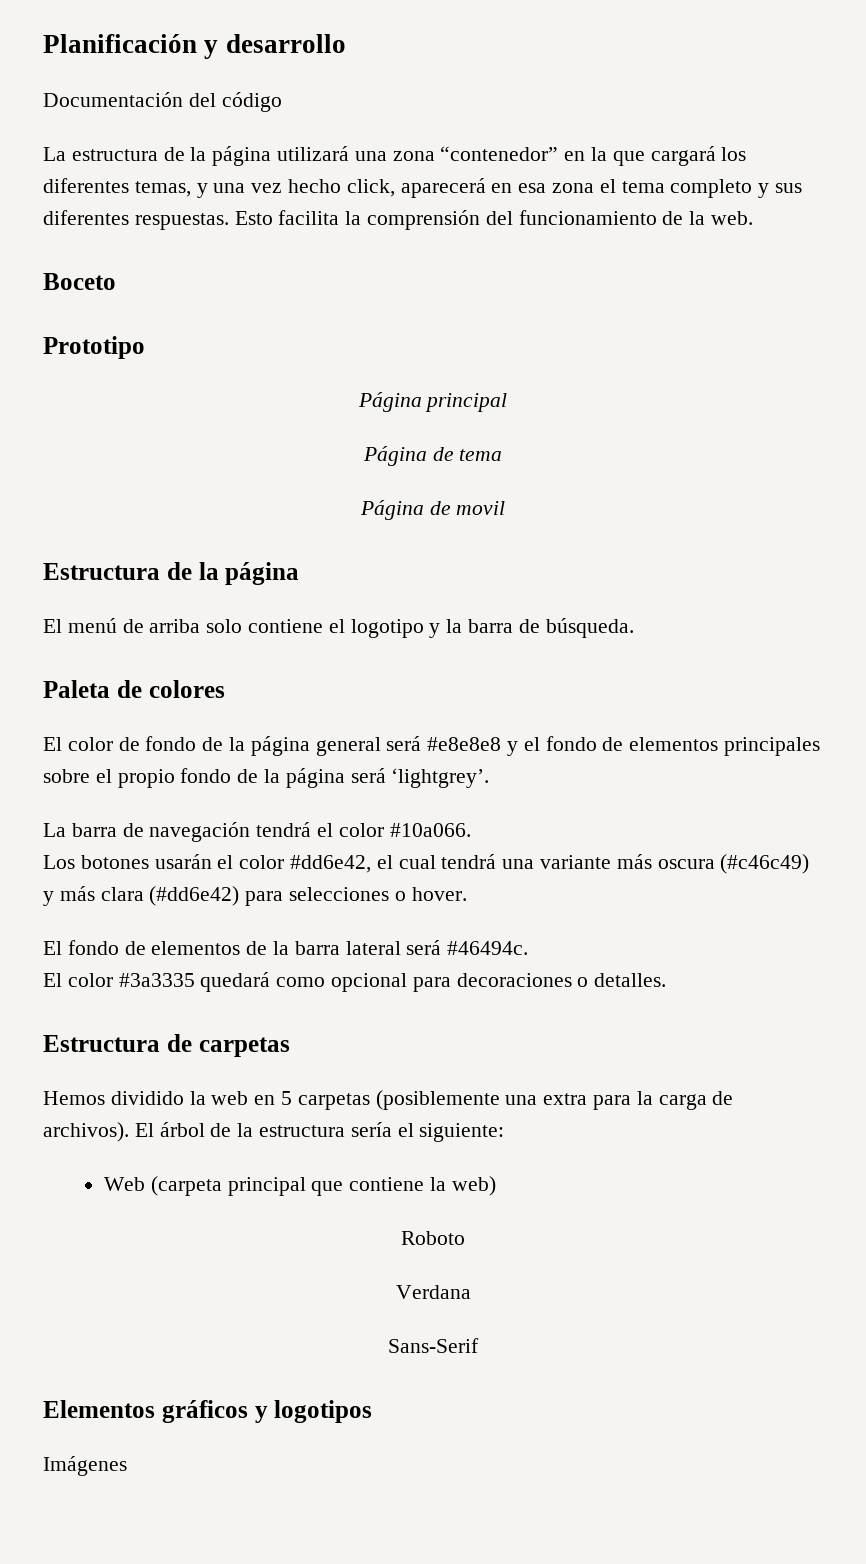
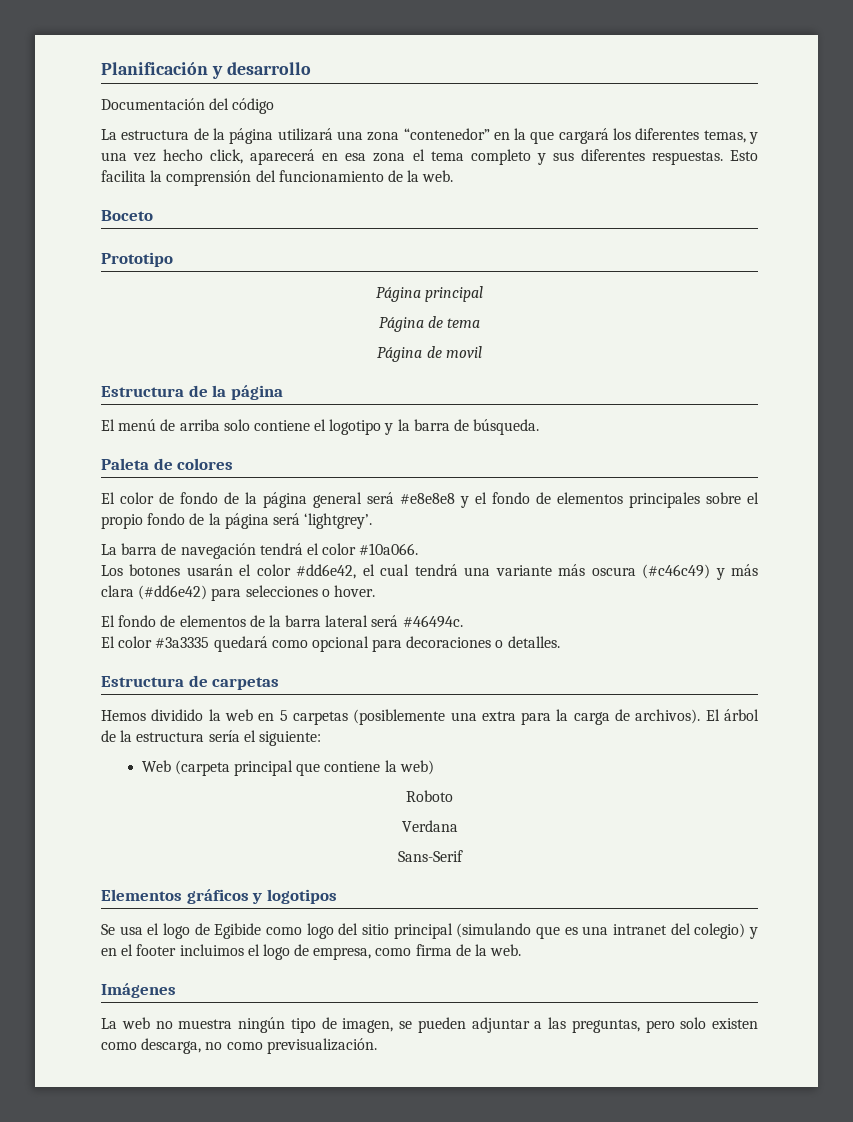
[43,1456,127,1476] Imágenes -> [101,923,758,939] [101,944,522,960] [101,983,176,998] [101,1017,758,1033] [101,1038,377,1054] Se usa el logo de Egibide como logo del sitio principal (simulando que es una intranet del colegio) y en el footer incluimos el logo de empresa, como firma de la web. // Imágenes // La web no muestra ningún tipo de imagen, se pueden adjuntar a las preguntas, pero solo existen como descarga, no como previsualización.

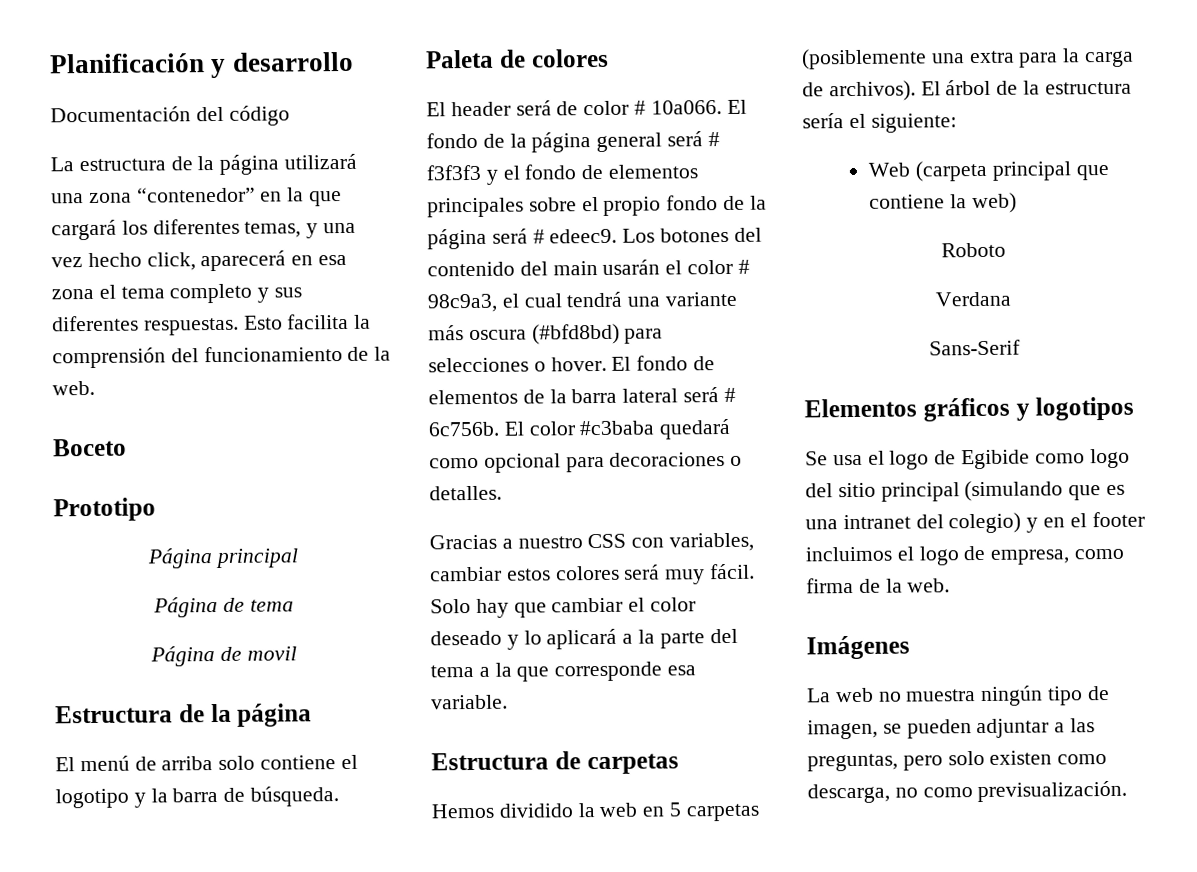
[120,492,174,504] color de -> [450,99,747,117] header será de color # 10a066. El
[400,493,455,504] #e8e8e8 -> [707,132,720,147] [426,164,481,181] # f3f3f3
[304,513,373,529] [101,543,419,559] [101,564,181,576] ‘lightgrey’. // La barra de navegación tendrá el color #10a066. // Los botones -> [532,227,762,244] [427,261,598,277] # edeec9. Los botones del contenido del main
[296,564,357,579] #dd6e42, -> [737,259,750,274] [427,293,498,313] # 98c9a3,
[642,564,759,580] [101,585,208,600] (#c46c49) y más clara (#dd6e42) -> [531,323,620,345] (#bfd8bd)
(375, 591) // -> (607, 364) none
[402,615,463,628] [101,636,210,648] #46494c. // El color #3a3335 -> [723,387,736,403] [428,420,655,437] # 6c756b. El color #c3baba
(560, 642) none -> [429,532,755,552] [430,563,756,585] [430,597,697,618] [430,628,738,650] [430,661,697,682] [431,694,508,710] // Gracias a nuestro CSS con variables, cambiar estos colores será muy fácil. Solo hay que cambiar el color deseado y lo aplicará a la parte del tema a la que corresponde esa variable.

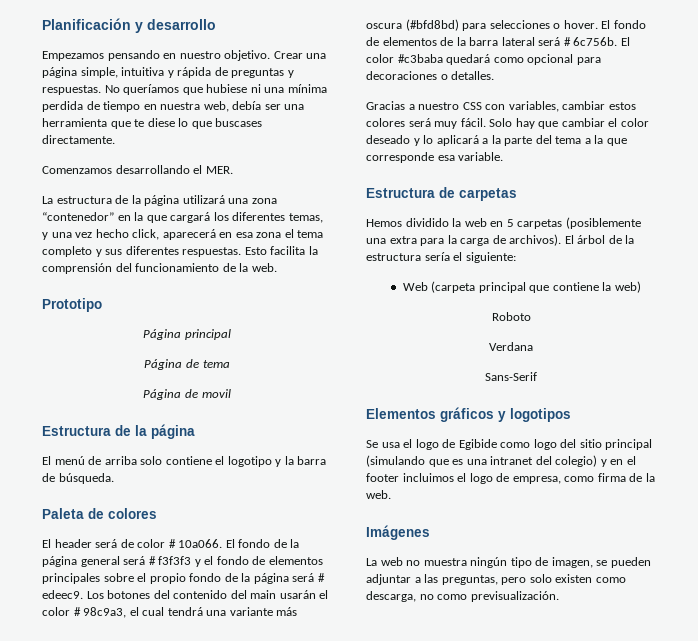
[50,105,290,126] Documentación del código -> [42,50,327,61] [42,67,294,78] [42,84,327,95] [42,101,305,112] [42,118,263,129] [42,135,115,144] [42,165,233,174] Empezamos pensando en nuestro objetivo. Crear una página simple, intuitiva y rápida de preguntas y respuestas. No queríamos que hubiese ni una mínima perdida de tiempo en nuestra web, debía ser una herramienta que te diese lo que buscases directamente. // Comenzamos desarrollando el MER.
[53,438,127,457] // Boceto -> (277, 267) none

